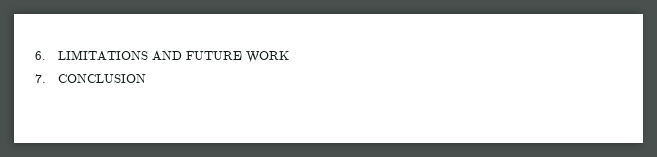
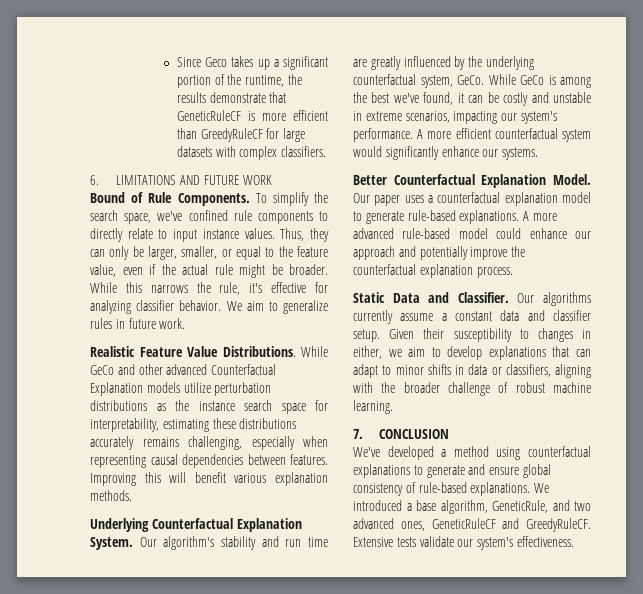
(35, 55) none -> [176,56,328,70] [176,74,302,88] [176,92,287,103] [176,110,328,121] [176,128,306,142] [176,146,327,160] Since Geco takes up a significant portion of the runtime, the results demonstrate that GeneticRuleCF is more efficient than GreedyRuleCF for large datasets with complex classifiers. //
[35,74,147,83] 7. CONCLUSION -> [90,192,328,206] [90,210,328,224] [90,228,329,242] [90,246,328,260] [90,264,328,278] [90,282,328,295] [90,300,328,314] [90,318,186,329] [90,346,328,357] [90,364,277,375] [90,382,272,396] [90,400,328,414] [90,418,297,432] [90,436,328,450] [90,454,328,468] [90,472,328,486] [90,490,132,501] [90,518,302,532] [90,536,328,550] [353,56,534,70] [353,74,591,88] [353,92,591,106] [353,111,557,124] [353,128,591,142] [353,146,539,160] [353,174,591,188] [353,192,591,206] [353,210,557,224] [353,228,591,239] [353,246,526,260] [353,264,513,278] [353,292,591,306] [353,310,591,324] [353,328,591,342] [353,346,591,360] [353,364,591,378] [353,382,591,396] [353,400,393,414] [353,429,450,439] [353,446,591,460] [353,464,551,478] [353,482,550,496] [353,500,591,514] [353,518,591,532] [353,536,574,550] Bound of Rule Components. To simplify the search space, we've confined rule components to directly relate to input instance values. Thus, they can only be larger, smaller, or equal to the feature value, even if the actual rule might be broader. While this narrows the rule, it's effective for analyzing classifier behavior. We aim to generalize rules in future work. // Realistic Feature Value Distributions. While GeCo and other advanced Counterfactual Explanation models utilize perturbation distributions as the instance search space for interpretability, estimating these distributions accurately remains challenging, especially when representing causal dependencies between features. Improving this will benefit various explanation methods. // Underlying Counterfactual Explanation System. Our algorithm's stability and run time are greatly influenced by the underlying counterfactual system, GeCo. While GeCo is among the best we've found, it can be costly and unstable in extreme scenarios, impacting our system's performance. A more efficient counterfactual system would significantly enhance our systems. // Better Counterfactual Explanation Model. Our paper uses a counterfactual explanation model to generate rule-based explanations. A more advanced rule-based model could enhance our approach and potentially improve the counterfactual explanation process. // Static Data and Classifier. Our algorithms currently assume a constant data and classifier setup. Given their susceptibility to changes in either, we aim to develop explanations that can adapt to minor shifts in data or classifiers, aligning with the broader challenge of robust machine learning. // 7. CONCLUSION // We've developed a method using counterfactual explanations to generate and ensure global consistency of rule-based explanations. We introduced a base algorithm, GeneticRule, and two advanced ones, GeneticRuleCF and GreedyRuleCF. Extensive tests validate our system's effectiveness.

